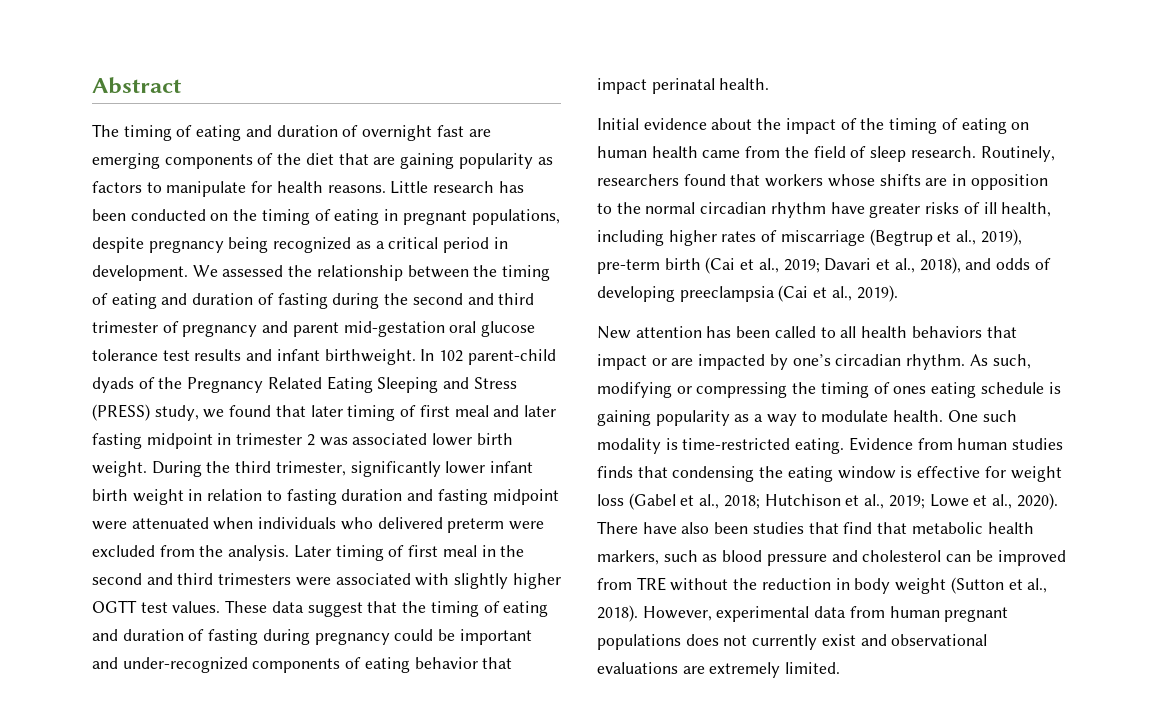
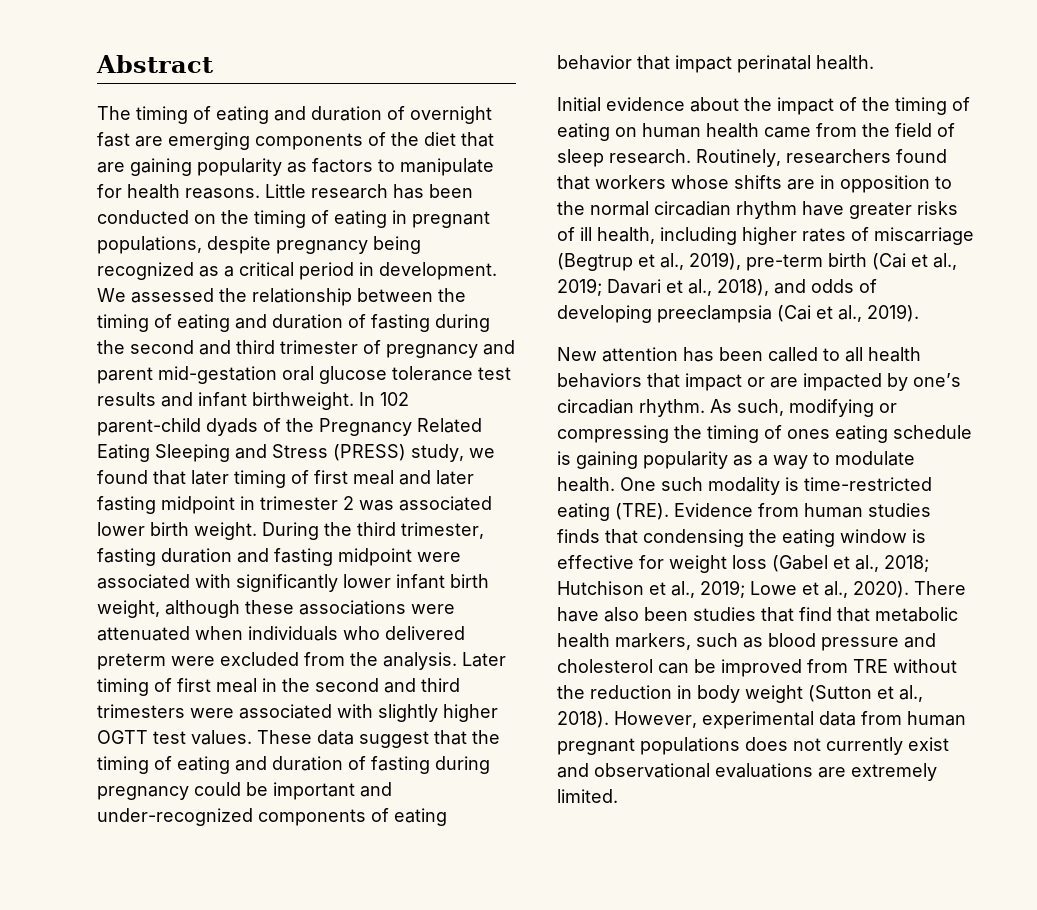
[350,461,534,477] [92,489,282,505] significantly lower infant birth weight in relation to -> (484, 530) none
(127, 525) none -> [97,574,489,592] [97,600,455,618] associated with significantly lower infant birth weight, although these associations were
[795,438,845,454] eating. -> [557,503,669,521] eating (TRE).

